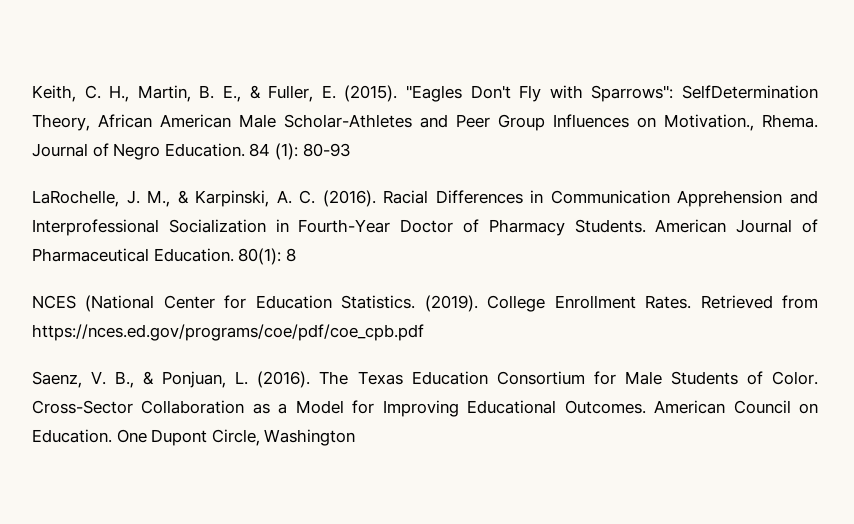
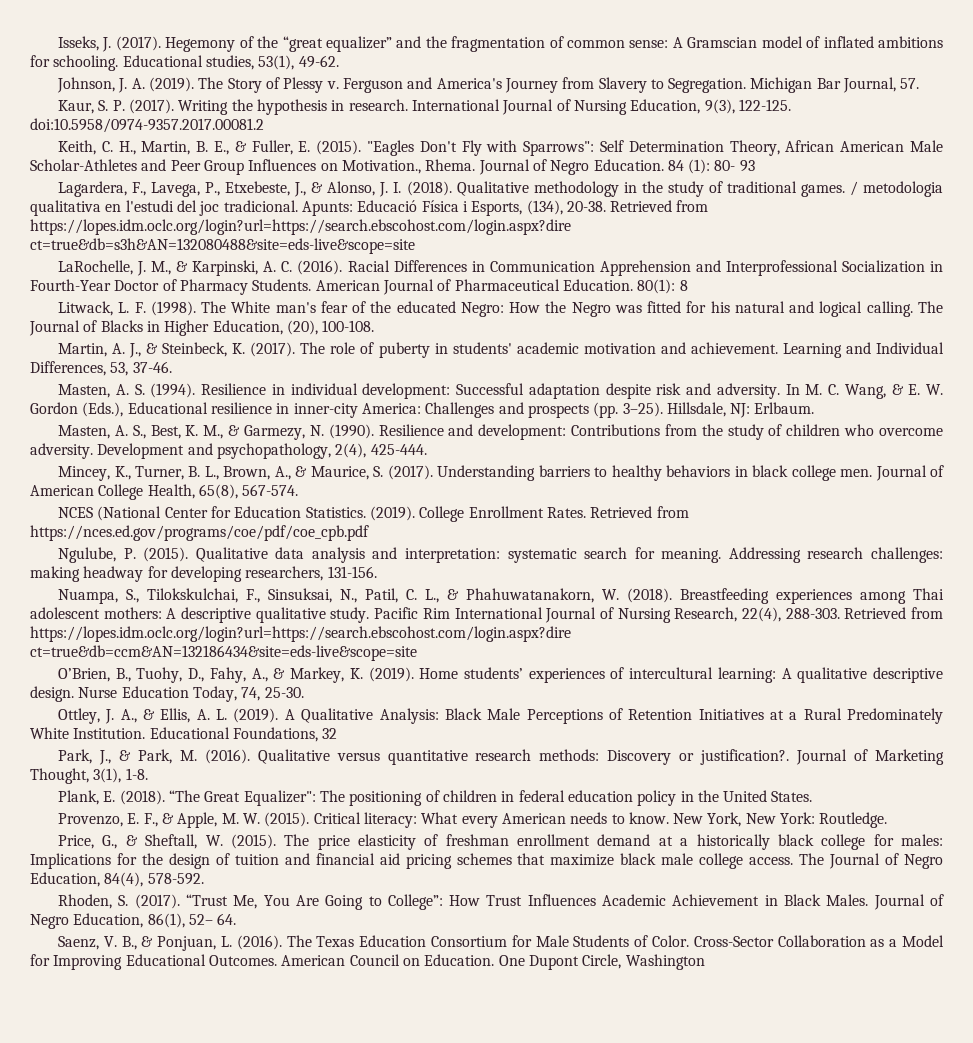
(32, 93) none -> [58,36,943,52] [30,55,339,71] [57,77,920,93] [58,99,791,115] [30,118,264,133] Isseks, J. (2017). Hegemony of the “great equalizer” and the fragmentation of common sense: A Gramscian model of inflated ambitions for schooling. Educational studies, 53(1), 49-62. // Johnson, J. A. (2019). The Story of Plessy v. Ferguson and America's Journey from Slavery to Segregation. Michigan Bar Journal, 57. // Kaur, S. P. (2017). Writing the hypothesis in research. International Journal of Nursing Education, 9(3), 122-125. doi:10.5958/0974-9357.2017.00081.2 //
[682,85,819,99] SelfDetermination -> [600,140,724,152] Self Determination
[302,143,351,157] 80-93 -> [714,160,755,172] [58,181,944,197] [30,200,709,216] [30,219,571,235] [30,238,415,254] 80- 93 // Lagardera, F., Lavega, P., Etxebeste, J., & Alonso, J. I. (2018). Qualitative methodology in the study of traditional games. / metodologia qualitativa en l'estudi del joc tradicional. Apunts: Educació Física i Esports, (134), 20-38. Retrieved from https://lopes.idm.oclc.org/login?url=https://search.ebscohost.com/login.aspx?dire ct=true&db=s3h&AN=132080488&site=eds-live&scope=site
(296, 255) none -> [58,301,943,317] [29,320,375,336] [58,342,944,358] [30,361,172,376] [58,383,943,399] [30,402,815,418] [58,424,944,440] [30,443,427,459] [58,465,944,481] [30,484,299,500] // Litwack, L. F. (1998). The White man's fear of the educated Negro: How the Negro was fitted for his natural and logical calling. The Journal of Blacks in Higher Education, (20), 100-108. // Martin, A. J., & Steinbeck, K. (2017). The role of puberty in students' academic motivation and achievement. Learning and Individual Differences, 53, 37-46. // Masten, A. S. (1994). Resilience in individual development: Successful adaptation despite risk and adversity. In M. C. Wang, & E. W. Gordon (Eds.), Educational resilience in inner-city America: Challenges and prospects (pp. 3–25). Hillsdale, NJ: Erlbaum. // Masten, A. S., Best, K. M., & Garmezy, N. (1990). Resilience and development: Contributions from the study of children who overcome adversity. Development and psychopathology, 2(4), 425-444. // Mincey, K., Turner, B. L., Brown, A., & Maurice, S. (2017). Understanding barriers to healthy behaviors in black college men. Journal of American College Health, 65(8), 567-574.
(424, 332) none -> [58,547,943,563] [30,566,377,582] [58,588,944,604] [30,607,943,623] [30,626,571,642] [30,645,417,661] [58,667,943,683] [30,686,304,702] [58,708,944,724] [30,727,338,742] [58,749,944,765] [30,768,148,784] [58,790,813,806] [58,812,888,828] [58,834,944,850] [30,853,944,869] [30,872,204,887] [58,894,945,910] [30,913,237,929] // Ngulube, P. (2015). Qualitative data analysis and interpretation: systematic search for meaning. Addressing research challenges: making headway for developing researchers, 131-156. // Nuampa, S., Tilokskulchai, F., Sinsuksai, N., Patil, C. L., & Phahuwatanakorn, W. (2018). Breastfeeding experiences among Thai adolescent mothers: A descriptive qualitative study. Pacific Rim International Journal of Nursing Research, 22(4), 288-303. Retrieved from https://lopes.idm.oclc.org/login?url=https://search.ebscohost.com/login.aspx?dire ct=true&db=ccm&AN=132186434&site=eds-live&scope=site // O’Brien, B., Tuohy, D., Fahy, A., & Markey, K. (2019). Home students’ experiences of intercultural learning: A qualitative descriptive design. Nurse Education Today, 74, 25-30. // Ottley, J. A., & Ellis, A. L. (2019). A Qualitative Analysis: Black Male Perceptions of Retention Initiatives at a Rural Predominately White Institution. Educational Foundations, 32 // Park, J., & Park, M. (2016). Qualitative versus quantitative research methods: Discovery or justification?. Journal of Marketing Thought, 3(1), 1-8. // Plank, E. (2018). “The Great Equalizer": The positioning of children in federal education policy in the United States. // Provenzo, E. F., & Apple, M. W. (2015). Critical literacy: What every American needs to know. New York, New York: Routledge. // Price, G., & Sheftall, W. (2015). The price elasticity of freshman enrollment demand at a historically black college for males: Implications for the design of tuition and financial aid pricing schemes that maximize black male college access. The Journal of Negro Education, 84(4), 578-592. // Rhoden, S. (2017). “Trust Me, You Are Going to College”: How Trust Influences Academic Achievement in Black Males. Journal of Negro Education, 86(1), 52– 64.

